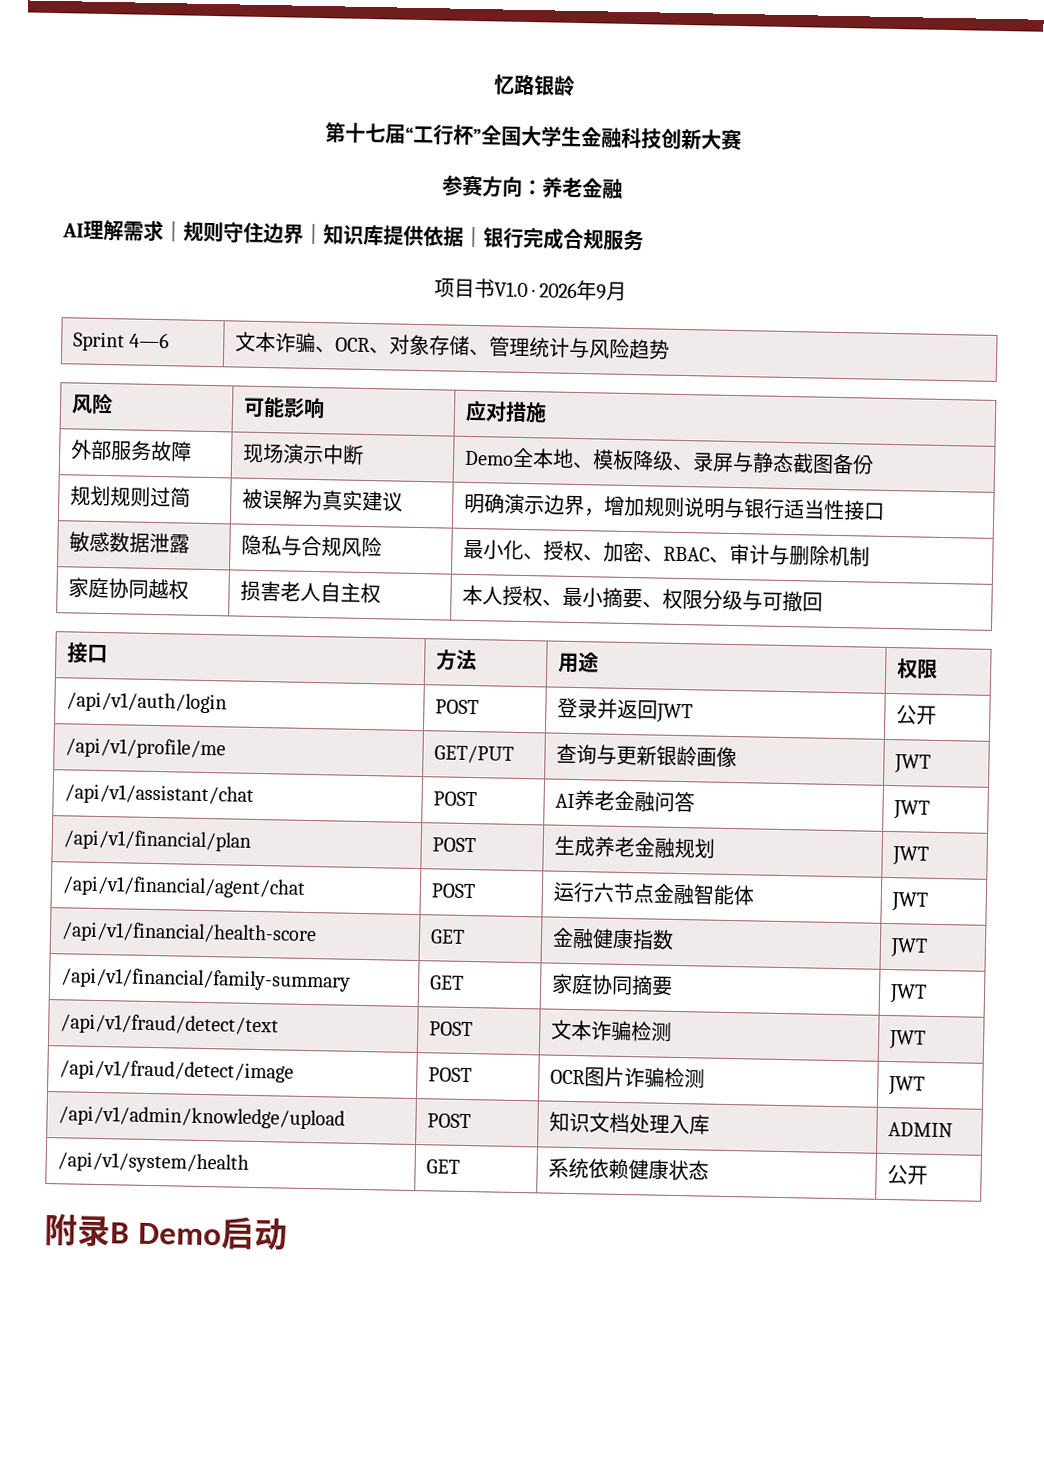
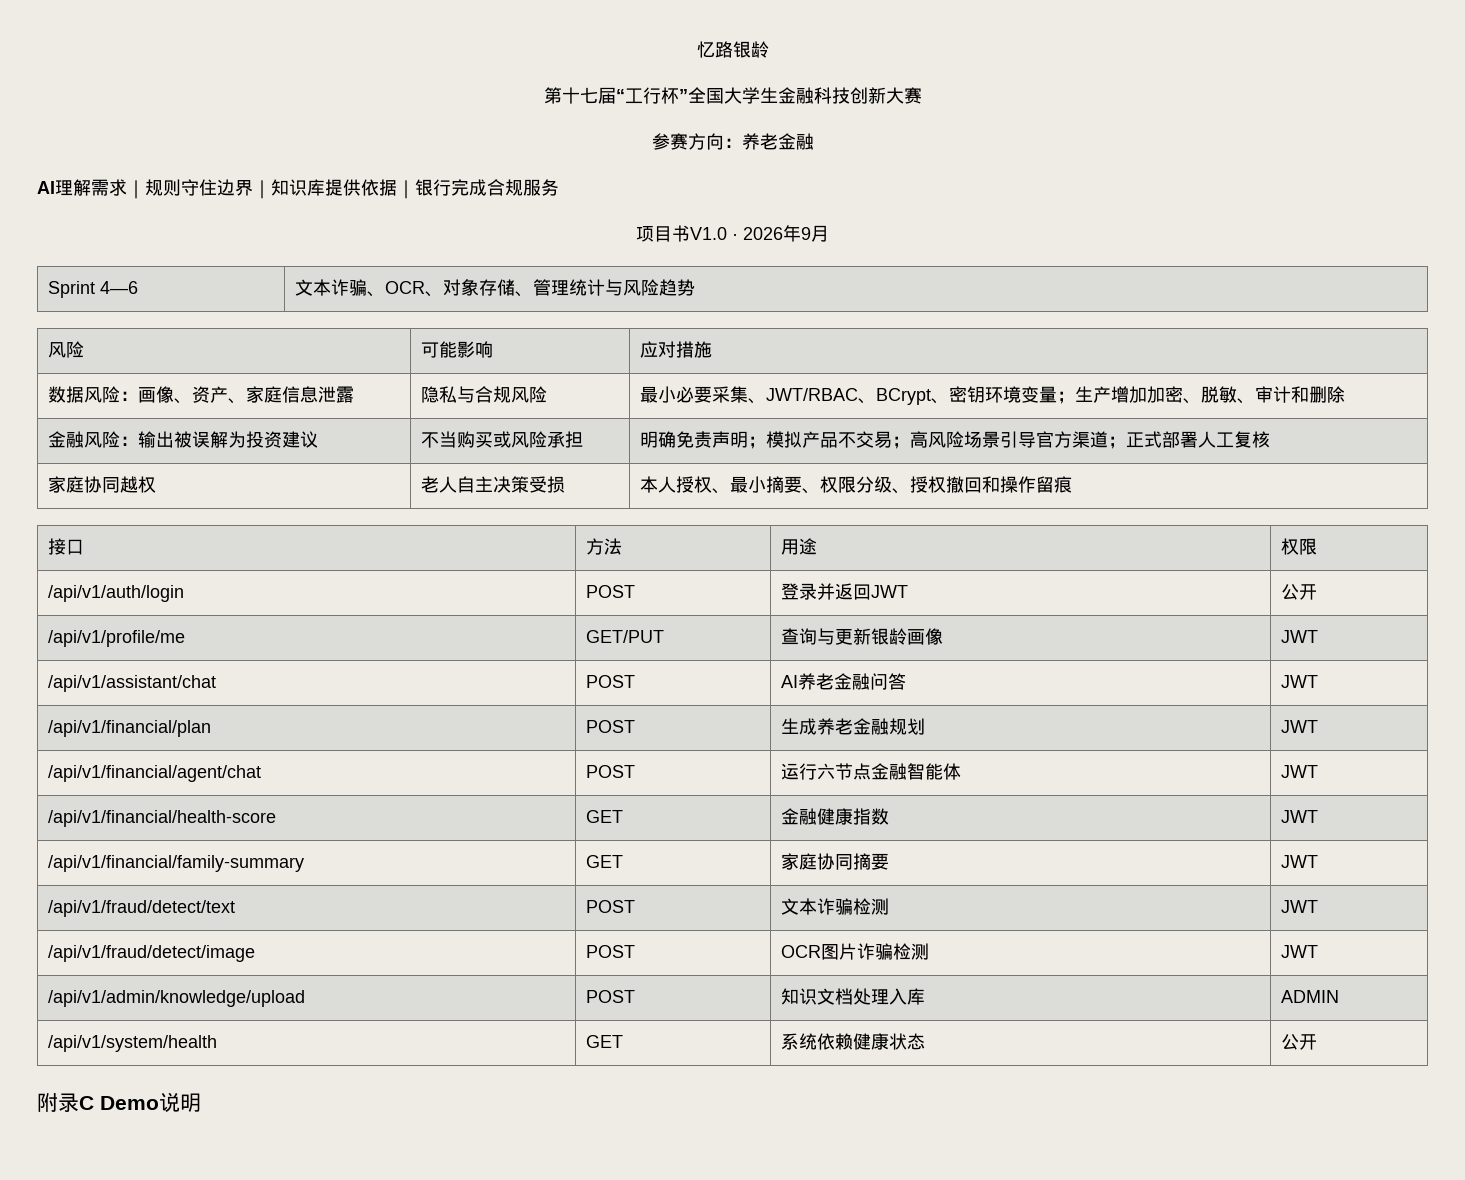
[70,439,192,462] [242,443,364,465] [464,447,874,475] [69,485,191,508] [241,488,403,512] [463,493,885,521] [68,531,150,553] 外部服务故障 | 现场演示中断 | Demo全本地、模板降级、录屏与静态截图备份 // 规划规则过简 | 被误解为真实建议 | 明确演示边界，增加规则说明与银行适当性接口 // 敏感数据 -> [48,386,319,404] 数据风险：画像、资产、家庭信息
[502,539,870,567] 化、授权、加密、RBAC、审计与删除机制 -> [676,386,1346,405] [48,431,319,448] [421,431,584,448] [640,431,1271,449] 必要采集、JWT/RBAC、BCrypt、密钥环境变量；生产增加加密、脱敏、审计和删除 // 金融风险：输出被误解为投资建议 | 不当购买或风险承担 | 明确免责声明；模拟产品不交易；高风险场景引导官方渠道；正式部署人工复核
[239,580,281,602] 损害 -> (157, 484) none
[359,582,381,604] 权 -> [493,476,566,493] 决策受损
[741,590,783,611] 与可 -> [892,476,947,494] 、授权
(823, 602) none -> [982,476,1073,493] 和操作留痕
[110,1216,288,1251] B Demo启动 -> [79,1092,201,1112] C Demo说明

